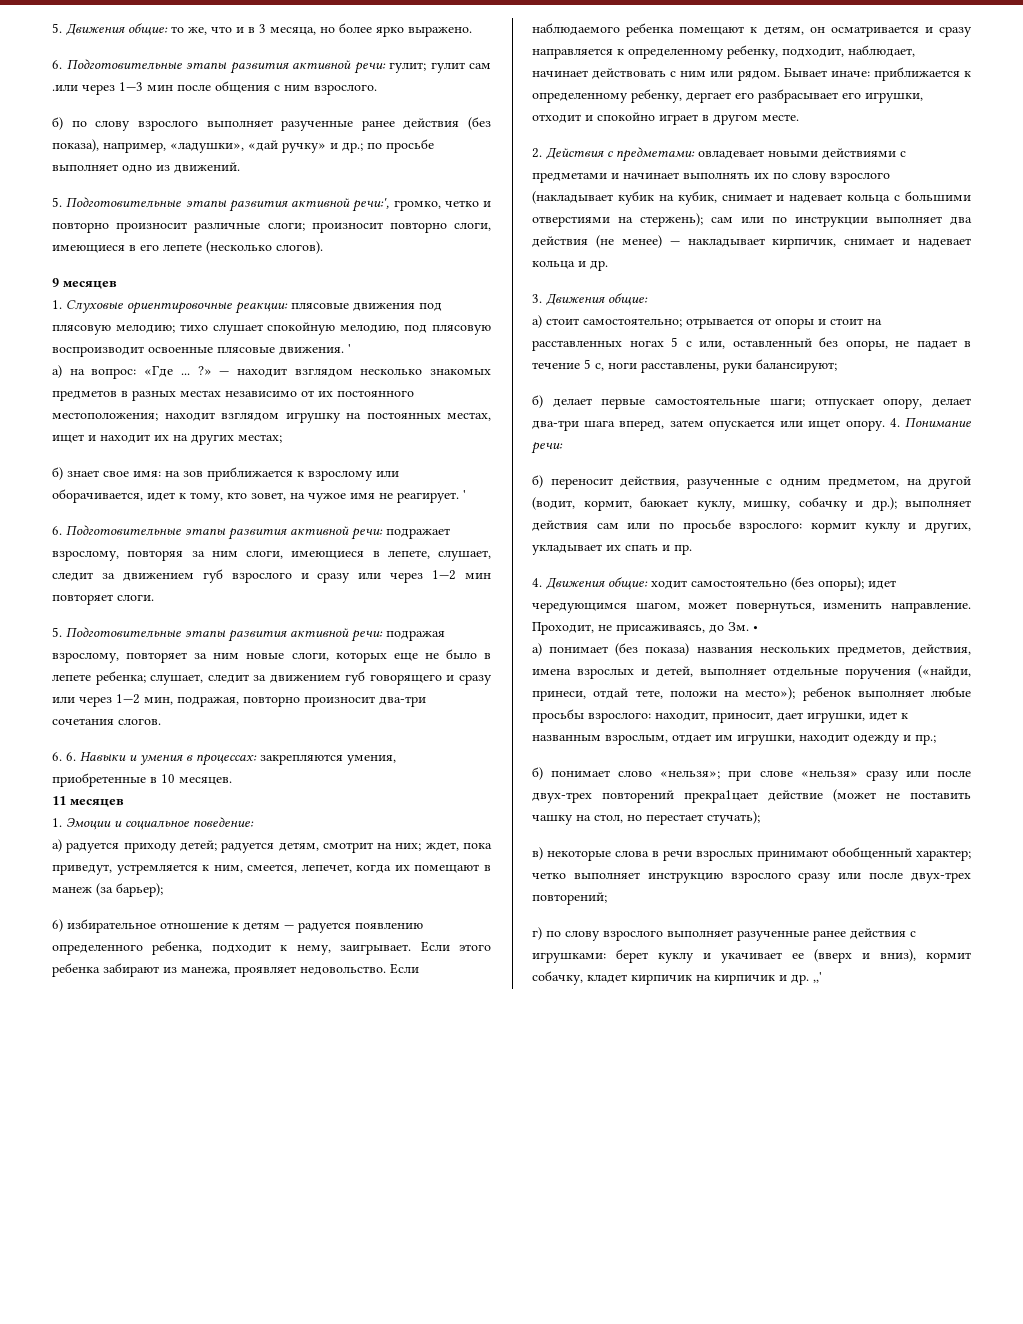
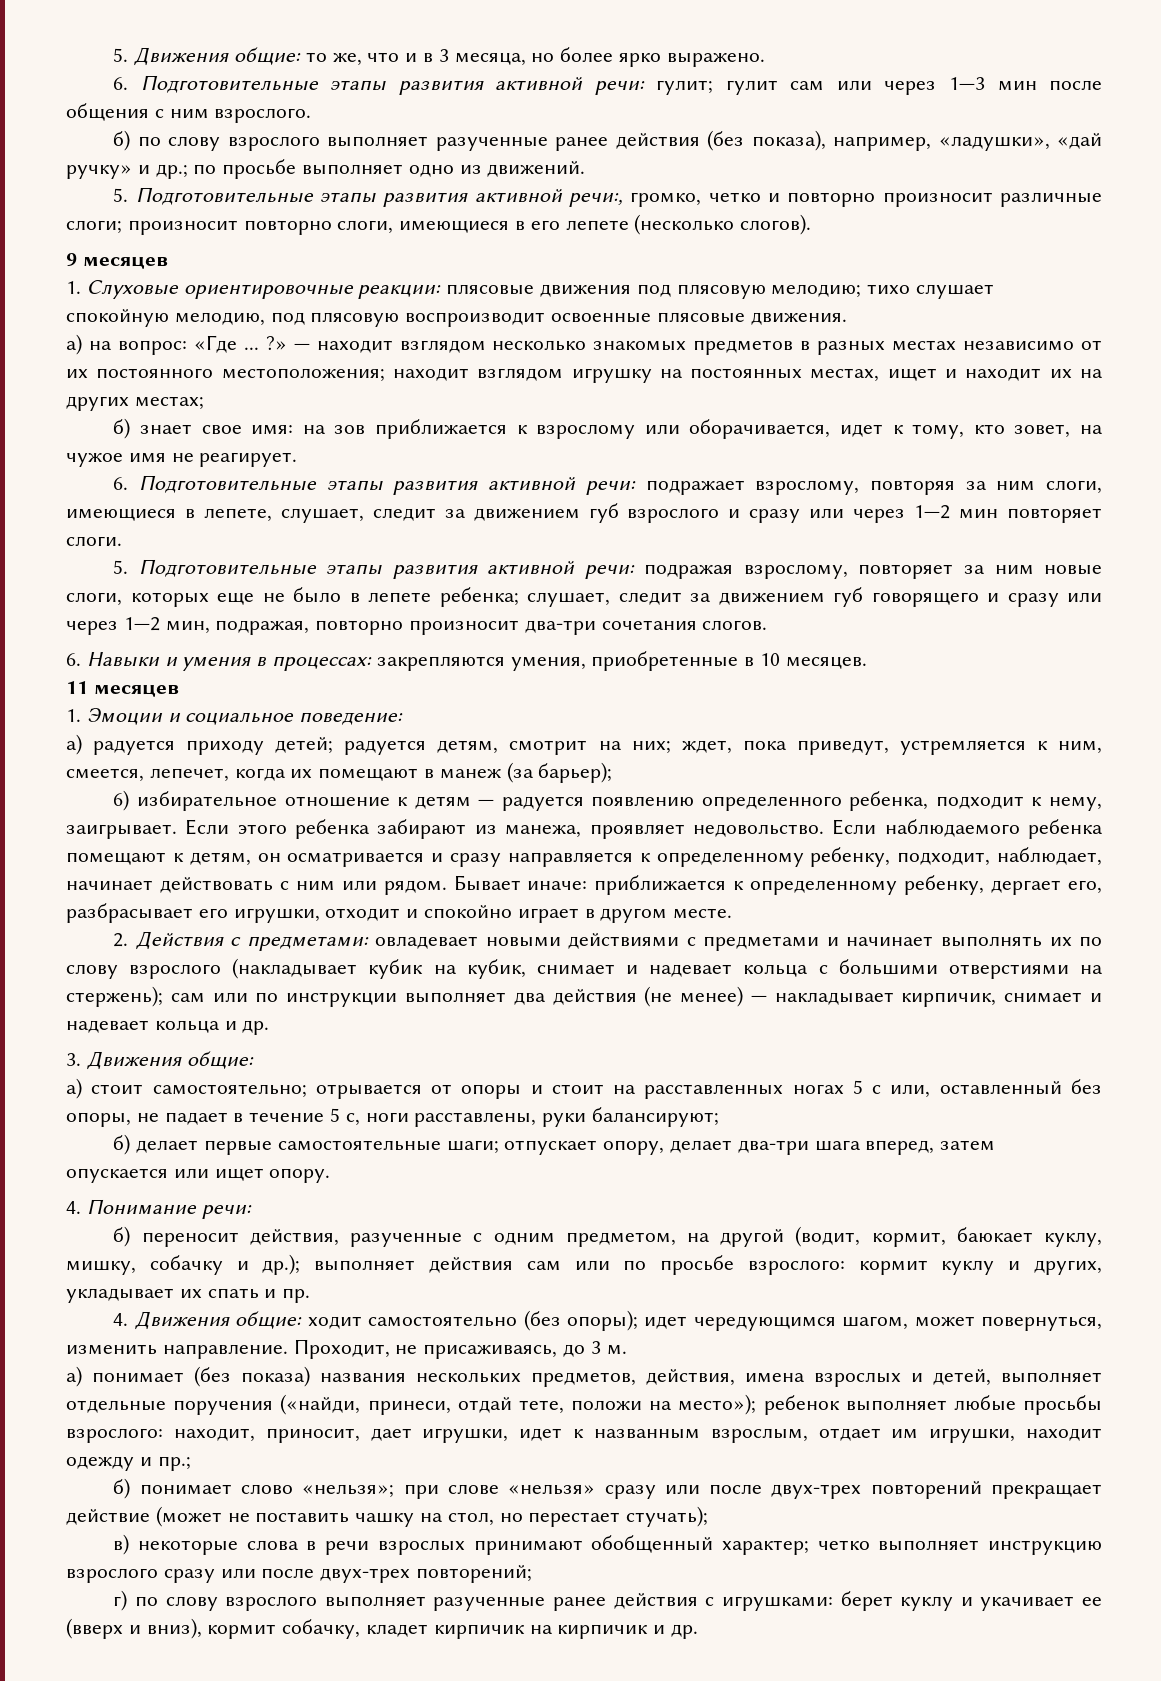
[52,85,78,91] .или -> [836,80,872,90] или
[352,198,390,212] речи:', -> [569,193,624,207] речи:,
[348,344,351,353] ' -> (847, 318) none
[463,490,466,499] ' -> (298, 459) none
[66,752,76,761] 6. -> (81, 659) none
[735,92,754,99] его -> [1067,880,1102,894] его,
(885, 425) none -> (331, 1175) //
[728,622,758,631] Зм. • -> [590,1341,627,1355] 3 м.
[684,790,758,803] прекра1цает -> [990,1484,1102,1499] прекращает
[813,972,822,983] ,,' -> (699, 1631) none

